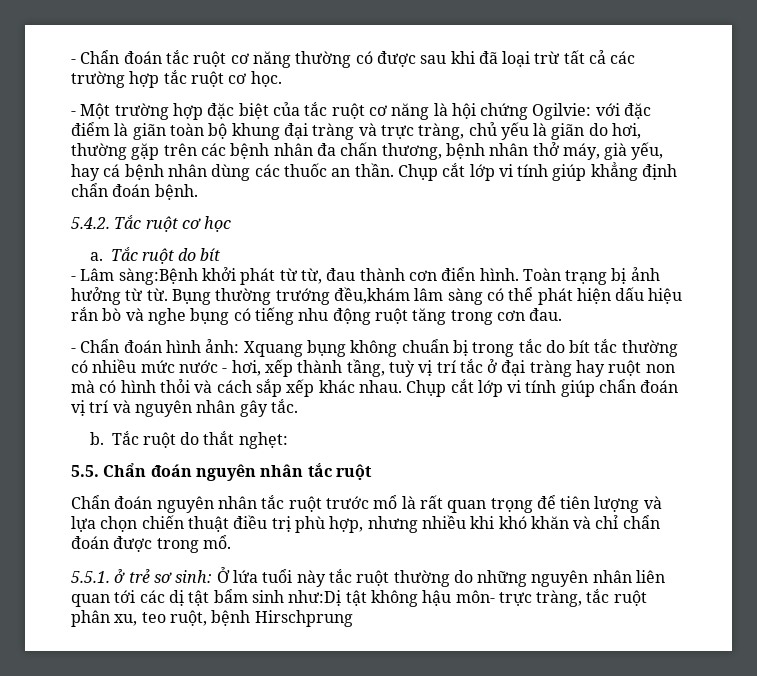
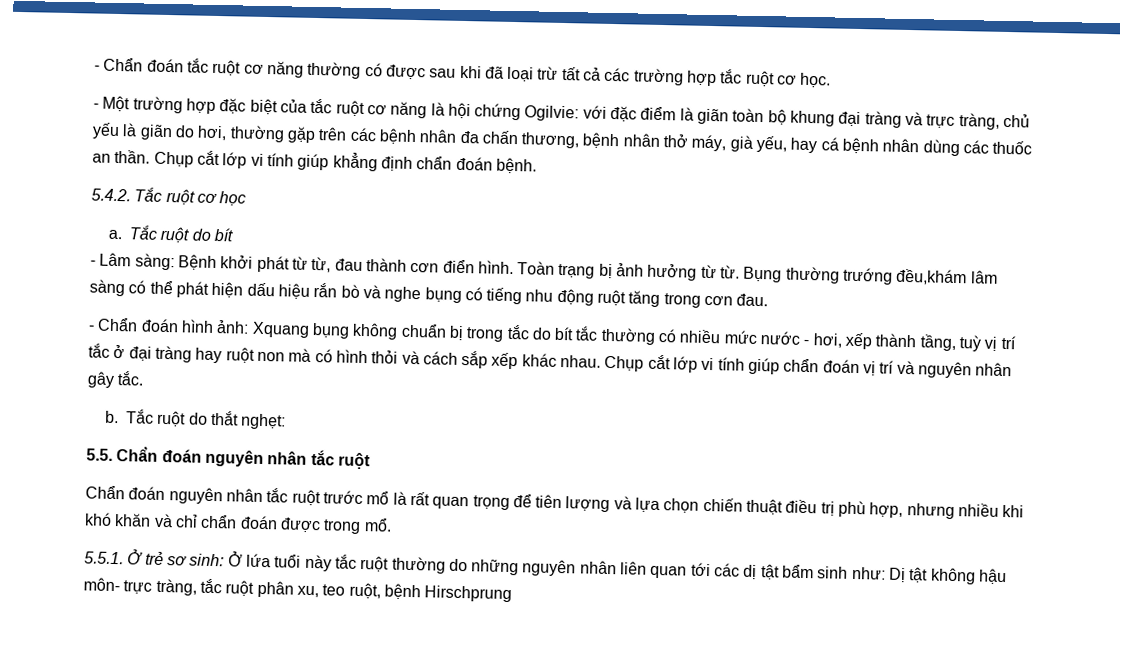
[118,268,198,285] sàng:Bệnh -> [134,253,217,272] sàng: Bệnh
[114,569,126,583] ở -> [127,549,144,565] Ở
[288,590,342,606] như:Dị -> [851,566,907,584] như: Dị

